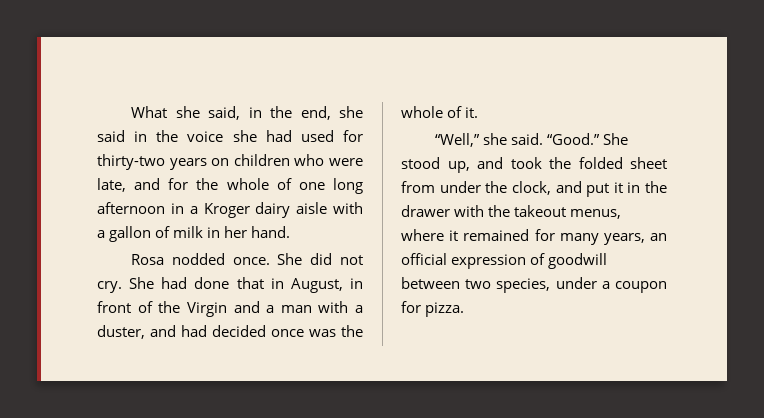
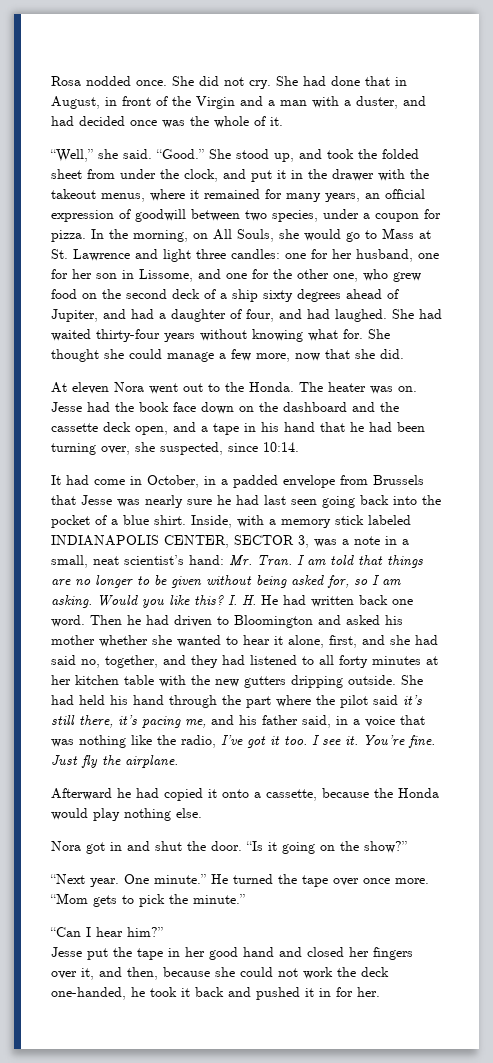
[131,106,363,120] [97,130,363,142] [97,154,363,170] [97,178,363,194] [97,202,364,218] [97,226,291,242] What she said, in the end, she said in the voice she had used for thirty-two years on children who were late, and for the whole of one long afternoon in a Kroger dairy aisle with a gallon of milk in her hand. // -> (51, 81) none
(465, 309) none -> [91,228,431,242] [51,249,439,262] [51,269,421,282] [51,289,399,302] [51,309,442,322] [51,329,390,342] [51,349,404,362] [51,382,417,394] [51,402,399,414] [51,422,425,435] [51,442,299,455] [51,475,424,488] [51,495,441,508] [51,515,411,528] [51,535,409,548] [51,555,423,568] [51,575,401,588] [51,595,413,608] [51,615,403,628] [51,635,438,648] [51,655,438,668] [51,675,423,688] [51,695,422,708] [51,715,425,728] [51,735,435,748] [51,755,178,768] [51,788,439,801] [51,808,202,821] [51,841,407,854] [50,874,429,887] [50,893,245,907] [50,927,163,937] [51,947,413,960] [51,967,389,980] [51,987,380,1000] In the morning, on All Souls, she would go to Mass at St. Lawrence and light three candles: one for her husband, one for her son in Lissome, and one for the other one, who grew food on the second deck of a ship sixty degrees ahead of Jupiter, and had a daughter of four, and had laughed. She had waited thirty-four years without knowing what for. She thought she could manage a few more, now that she did. // At eleven Nora went out to the Honda. The heater was on. Jesse had the book face down on the dashboard and the cassette deck open, and a tape in his hand that he had been turning over, she suspected, since 10:14. // It had come in October, in a padded envelope from Brussels that Jesse was nearly sure he had last seen going back into the pocket of a blue shirt. Inside, with a memory stick labeled INDIANAPOLIS CENTER, SECTOR 3, was a note in a small, neat scientist’s hand: Mr. Tran. I am told that things are no longer to be given without being asked for, so I am asking. Would you like this? I. H. He had written back one word. Then he had driven to Bloomington and asked his mother whether she wanted to hear it alone, first, and she had said no, together, and they had listened to all forty minutes at her kitchen table with the new gutters dripping outside. She had held his hand through the part where the pilot said it’s still there, it’s pacing me, and his father said, in a voice that was nothing like the radio, I’ve got it too. I see it. You’re fine. Just fly the airplane. // Afterward he had copied it onto a cassette, because the Honda would play nothing else. // Nora got in and shut the door. “Is it going on the show?” // “Next year. One minute.” He turned the tape over once more. “Mom gets to pick the minute.” // “Can I hear him?” // Jesse put the tape in her good hand and closed her fingers over it, and then, because she could not work the deck one-handed, he took it back and pushed it in for her.

